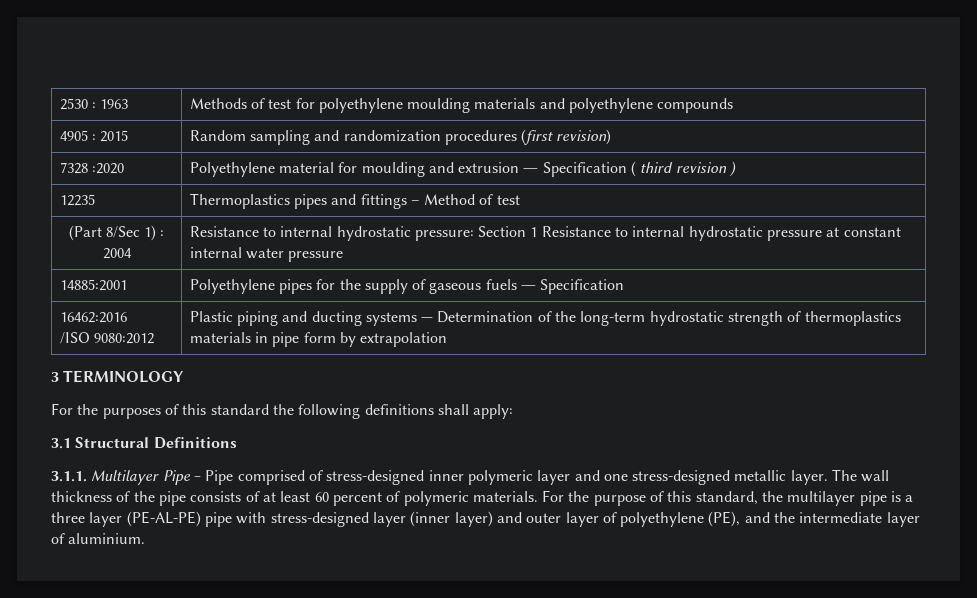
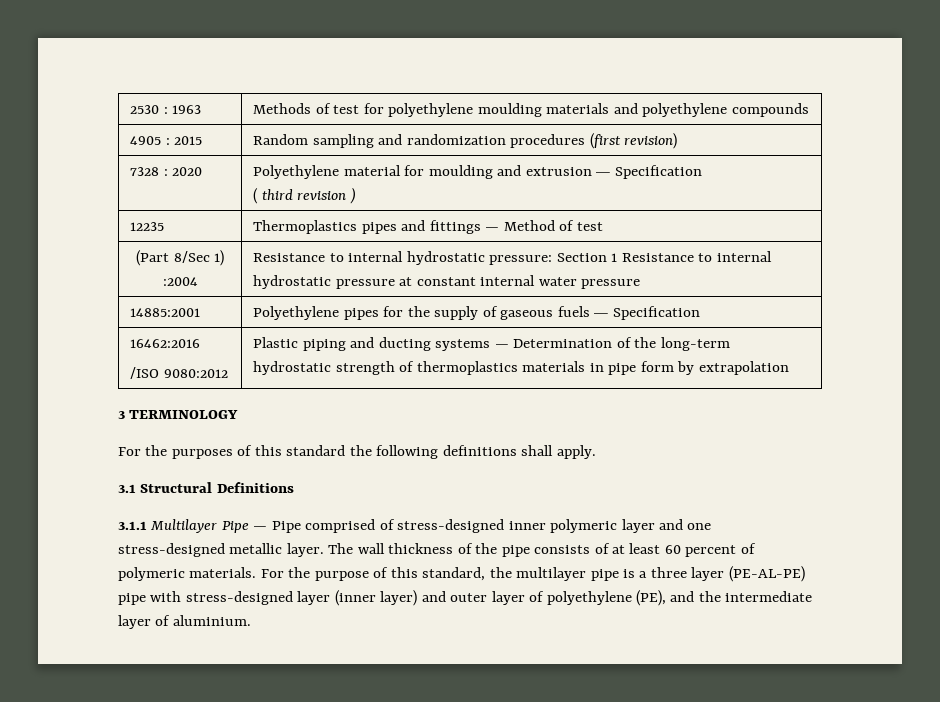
[91,163,124,174] :2020 -> [163,167,203,176] : 2020
(627, 169) none -> (702, 172) //
[410,200,420,205] – -> [485,227,500,231] —
[160,230,165,237] [102,248,132,259] : 2004 -> [162,277,198,286] :2004
[473,404,514,419] apply: -> [556,445,596,459] apply.
[51,471,87,482] 3.1.1. -> [118,521,147,530] 3.1.1
[193,476,201,481] ‒ -> [253,526,268,530] —

